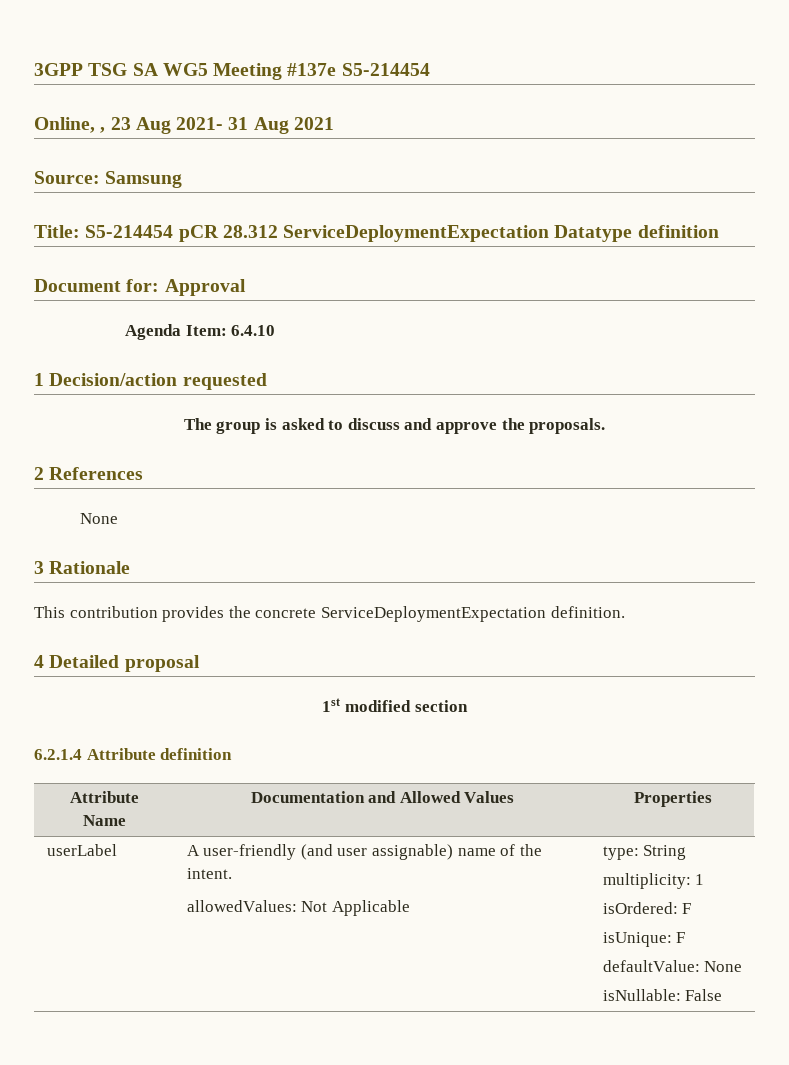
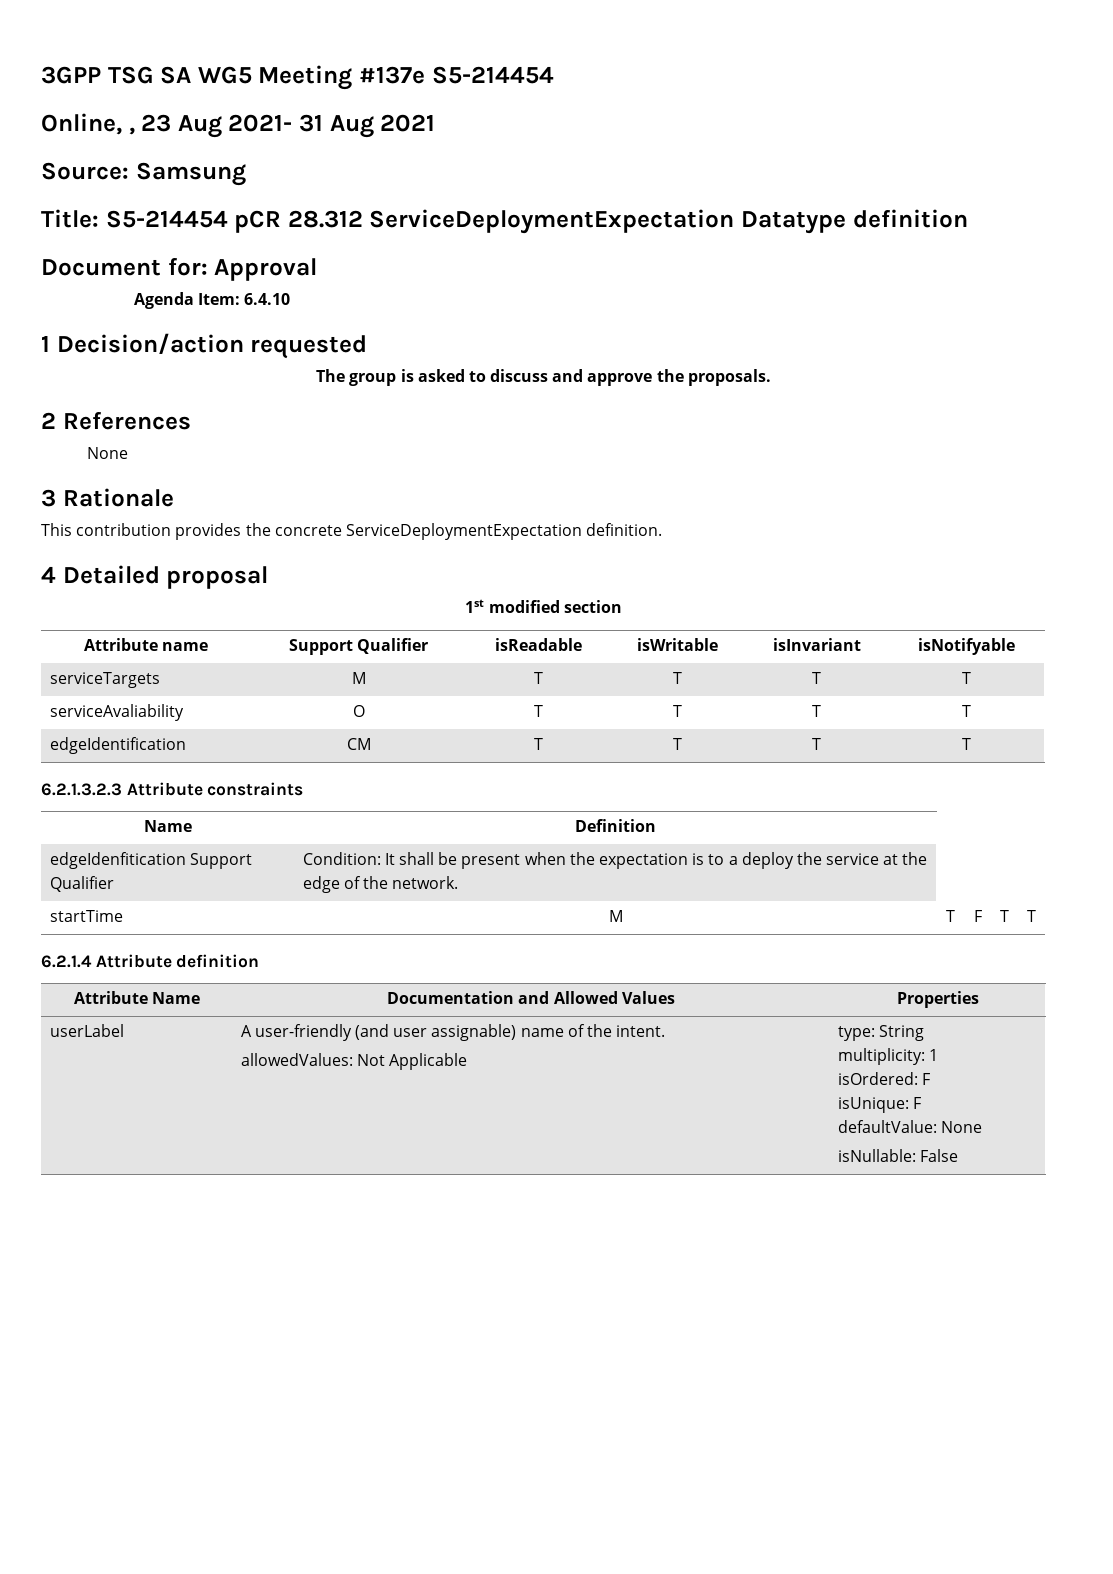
(468, 706) none -> [83,638,209,651] [288,638,429,655] [494,638,582,651] [636,638,718,651] [772,638,861,651] [918,638,1015,655] [49,672,160,688] [351,672,366,684] [533,672,543,684] [672,672,682,684] [812,672,821,684] [962,672,971,684] [49,704,184,721] [352,705,365,717] [533,705,543,717] [672,705,682,717] [812,705,821,717] [962,705,971,717] [49,737,186,754] [346,738,371,750] [533,738,543,750] [672,738,682,750] [812,738,821,750] [962,738,971,750] [41,782,304,796] [144,820,192,832] [575,819,656,832] [49,852,252,869] [49,876,114,892] [302,852,928,869] [302,876,459,893] [49,910,123,922] [608,910,623,922] [946,910,955,922] [973,910,982,922] [999,910,1009,922] [1026,910,1036,922] // Attribute name | Support Qualifier | isReadable | isWritable | isInvariant | isNotifyable // serviceTargets | M | T | T | T | T // serviceAvaliability | O | T | T | T | T // edgeIdentification | CM | T | T | T | T // 6.2.1.3.2.3 Attribute constraints // Name | Definition // edgeIdenfitication Support Qualifier | Condition: It shall be present when the expectation is to a deploy the service at the edge of the network. // startTime | M | T | F | T | T

